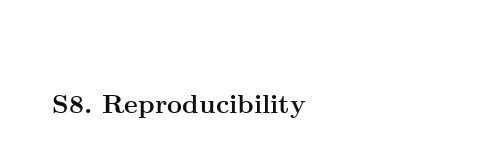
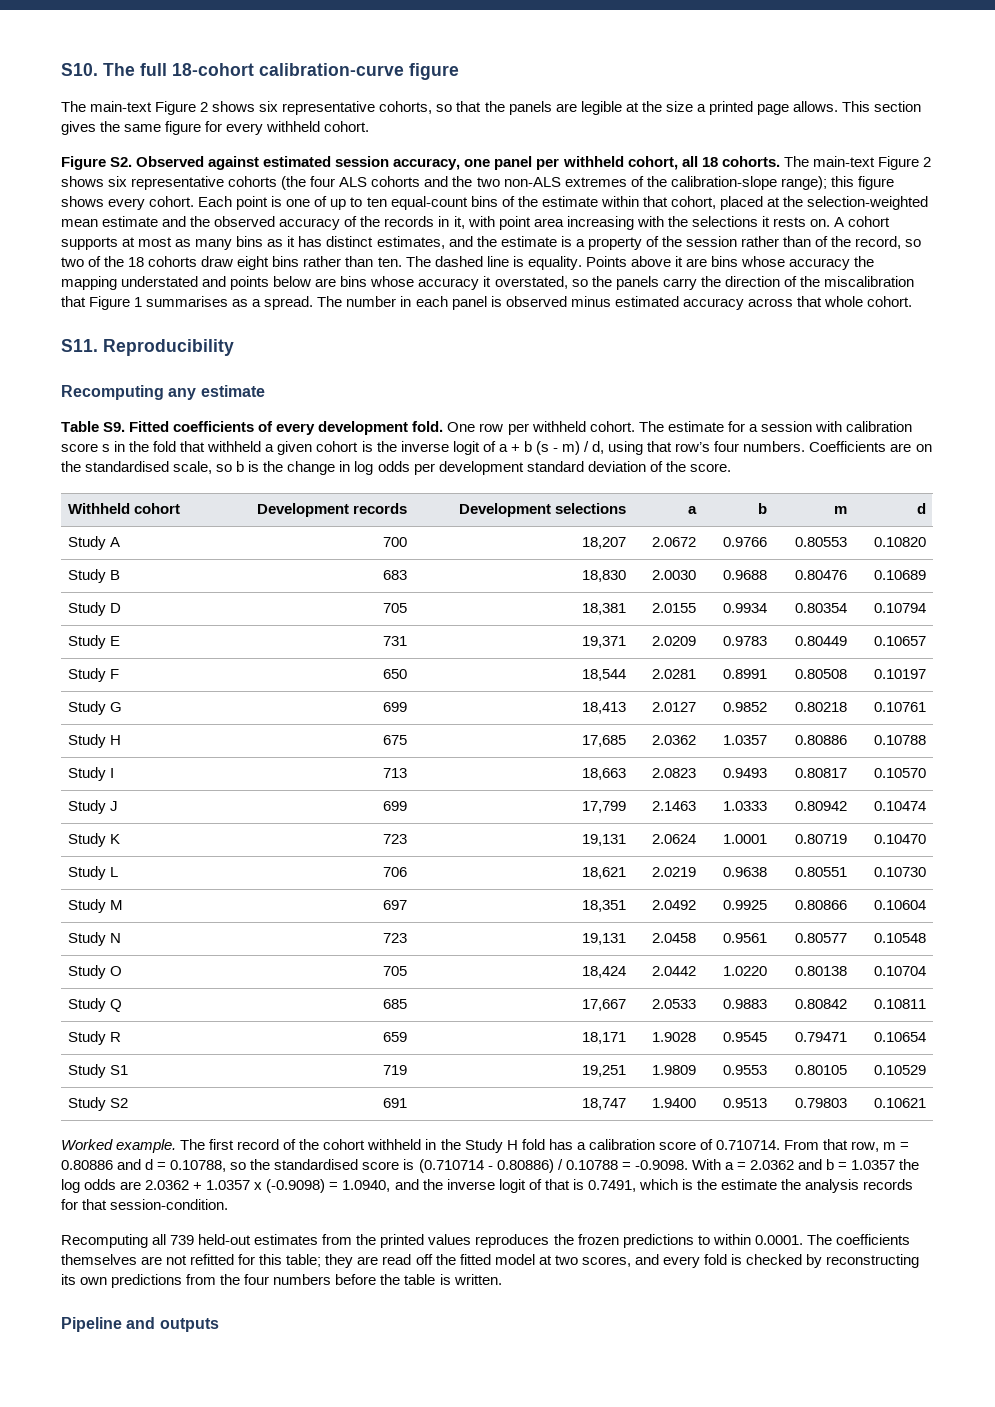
[52,95,306,118] S8. Reproducibility -> [61,63,459,80] [61,101,922,115] [61,121,370,135] [61,156,931,170] [61,176,894,190] [61,196,929,210] [61,216,891,230] [61,236,922,250] [61,256,875,270] [61,276,914,290] [61,296,912,310] [61,339,234,356] [61,385,265,400] [61,421,912,435] [61,441,932,455] [61,461,731,475] [67,503,180,514] [257,503,408,517] [459,503,627,517] [688,506,698,514] [758,503,768,514] [834,506,848,514] [917,503,927,514] [67,536,120,550] [383,537,408,547] [582,537,627,549] [652,537,697,547] [723,537,768,547] [795,537,848,547] [874,537,927,547] [67,569,120,583] [383,570,408,580] [582,570,627,582] [652,570,697,580] [723,570,768,580] [795,570,848,580] [874,570,927,580] [67,602,121,616] [383,603,408,613] [582,603,627,615] [652,603,697,613] [723,603,768,613] [795,603,848,613] [874,603,927,613] [67,635,120,649] [383,636,408,646] [582,636,627,648] [652,636,697,646] [723,636,768,646] [795,636,848,646] [874,636,927,646] [67,668,119,682] [383,669,408,679] [582,669,627,681] [652,669,697,679] [723,669,768,679] [795,669,848,679] [874,669,927,679] [67,701,122,715] [383,702,408,712] [582,702,627,714] [652,702,697,712] [723,702,768,712] [795,702,848,712] [874,702,927,712] [67,734,121,748] [383,735,408,745] [582,735,627,747] [652,735,697,745] [723,735,768,745] [795,735,848,745] [874,735,927,745] [67,767,114,781] [383,768,408,778] [582,768,627,780] [652,768,697,778] [723,768,768,778] [795,768,848,778] [874,768,927,778] [67,800,118,814] [383,801,408,811] [582,801,627,813] [652,801,697,811] [723,801,768,811] [795,801,848,811] [874,801,927,811] [67,833,120,847] [383,834,408,844] [582,834,627,846] [652,834,697,844] [723,834,768,844] [795,834,848,844] [874,834,927,844] [67,866,118,880] [383,867,408,877] [582,867,627,879] [652,867,697,877] [723,867,768,877] [795,867,848,877] [874,867,927,877] [67,899,123,913] [383,900,408,910] [582,900,627,912] [652,900,697,910] [723,900,768,910] [795,900,848,910] [874,900,927,910] [67,932,121,946] [383,933,408,943] [582,933,627,945] [652,933,697,943] [723,933,768,943] [795,933,848,943] [874,933,927,943] [67,965,122,979] [383,966,408,976] [582,966,627,978] [652,966,697,976] [723,966,768,976] [795,966,848,976] [874,966,927,976] [67,998,122,1012] [383,999,408,1009] [582,999,627,1011] [652,999,697,1009] [723,999,768,1009] [795,999,848,1009] [874,999,927,1009] [67,1031,121,1045] [383,1032,408,1042] [582,1032,627,1044] [652,1032,697,1042] [723,1032,768,1042] [795,1032,848,1042] [874,1032,927,1042] [67,1064,128,1078] [383,1065,408,1075] [582,1065,627,1077] [652,1065,697,1075] [723,1065,768,1075] [795,1065,848,1075] [874,1065,927,1075] [67,1097,128,1111] [383,1098,408,1108] [582,1098,627,1110] [652,1098,697,1108] [723,1098,768,1108] [795,1098,848,1108] [874,1098,927,1108] [61,1139,910,1153] [61,1159,920,1173] [61,1179,914,1193] [61,1199,229,1210] [61,1234,910,1248] [61,1254,920,1268] [61,1274,502,1288] [61,1317,219,1332] S10. The full 18-cohort calibration-curve figure // The main-text Figure 2 shows six representative cohorts, so that the panels are legible at the size a printed page allows. This section gives the same figure for every withheld cohort. // Figure S2. Observed against estimated session accuracy, one panel per withheld cohort, all 18 cohorts. The main-text Figure 2 shows six representative cohorts (the four ALS cohorts and the two non-ALS extremes of the calibration-slope range); this figure shows every cohort. Each point is one of up to ten equal-count bins of the estimate within that cohort, placed at the selection-weighted mean estimate and the observed accuracy of the records in it, with point area increasing with the selections it rests on. A cohort supports at most as many bins as it has distinct estimates, and the estimate is a property of the session rather than of the record, so two of the 18 cohorts draw eight bins rather than ten. The dashed line is equality. Points above it are bins whose accuracy the mapping understated and points below are bins whose accuracy it overstated, so the panels carry the direction of the miscalibration that Figure 1 summarises as a spread. The number in each panel is observed minus estimated accuracy across that whole cohort. // S11. Reproducibility // Recomputing any estimate // Table S9. Fitted coefficients of every development fold. One row per withheld cohort. The estimate for a session with calibration score s in the fold that withheld a given cohort is the inverse logit of a + b (s - m) / d, using that row’s four numbers. Coefficients are on the standardised scale, so b is the change in log odds per development standard deviation of the score. // Withheld cohort | Development records | Development selections | a | b | m | d // Study A | 700 | 18,207 | 2.0672 | 0.9766 | 0.80553 | 0.10820 // Study B | 683 | 18,830 | 2.0030 | 0.9688 | 0.80476 | 0.10689 // Study D | 705 | 18,381 | 2.0155 | 0.9934 | 0.80354 | 0.10794 // Study E | 731 | 19,371 | 2.0209 | 0.9783 | 0.80449 | 0.10657 // Study F | 650 | 18,544 | 2.0281 | 0.8991 | 0.80508 | 0.10197 // Study G | 699 | 18,413 | 2.0127 | 0.9852 | 0.80218 | 0.10761 // Study H | 675 | 17,685 | 2.0362 | 1.0357 | 0.80886 | 0.10788 // Study I | 713 | 18,663 | 2.0823 | 0.9493 | 0.80817 | 0.10570 // Study J | 699 | 17,799 | 2.1463 | 1.0333 | 0.80942 | 0.10474 // Study K | 723 | 19,131 | 2.0624 | 1.0001 | 0.80719 | 0.10470 // Study L | 706 | 18,621 | 2.0219 | 0.9638 | 0.80551 | 0.10730 // Study M | 697 | 18,351 | 2.0492 | 0.9925 | 0.80866 | 0.10604 // Study N | 723 | 19,131 | 2.0458 | 0.9561 | 0.80577 | 0.10548 // Study O | 705 | 18,424 | 2.0442 | 1.0220 | 0.80138 | 0.10704 // Study Q | 685 | 17,667 | 2.0533 | 0.9883 | 0.80842 | 0.10811 // Study R | 659 | 18,171 | 1.9028 | 0.9545 | 0.79471 | 0.10654 // Study S1 | 719 | 19,251 | 1.9809 | 0.9553 | 0.80105 | 0.10529 // Study S2 | 691 | 18,747 | 1.9400 | 0.9513 | 0.79803 | 0.10621 // Worked example. The first record of the cohort withheld in the Study H fold has a calibration score of 0.710714. From that row, m = 0.80886 and d = 0.10788, so the standardised score is (0.710714 - 0.80886) / 0.10788 = -0.9098. With a = 2.0362 and b = 1.0357 the log odds are 2.0362 + 1.0357 x (-0.9098) = 1.0940, and the inverse logit of that is 0.7491, which is the estimate the analysis records for that session-condition. // Recomputing all 739 held-out estimates from the printed values reproduces the frozen predictions to within 0.0001. The coefficients themselves are not refitted for this table; they are read off the fitted model at two scores, and every fold is checked by reconstructing its own predictions from the four numbers before the table is written. // Pipeline and outputs

